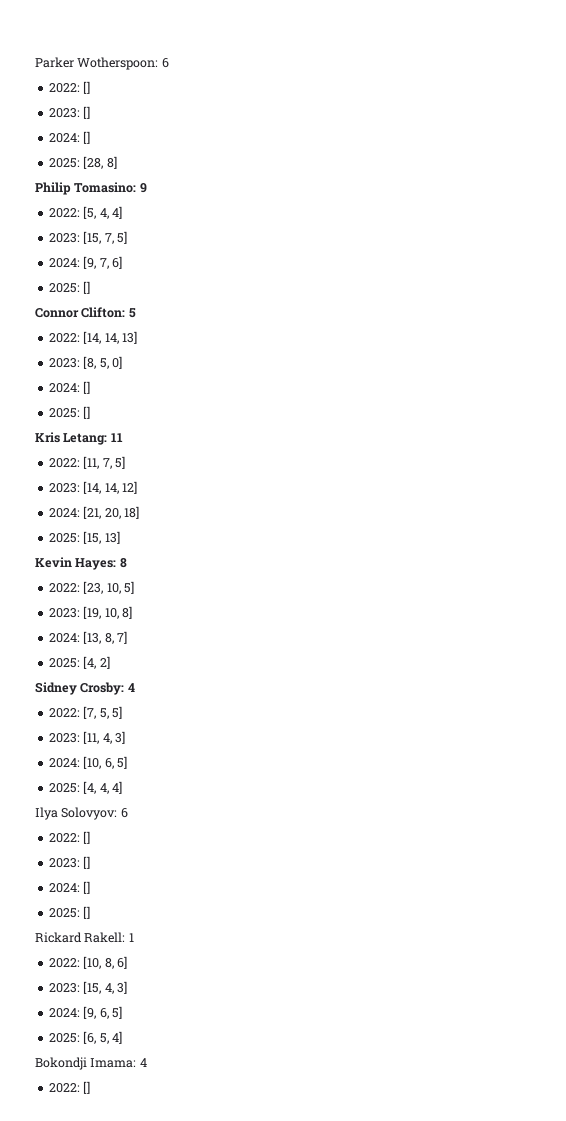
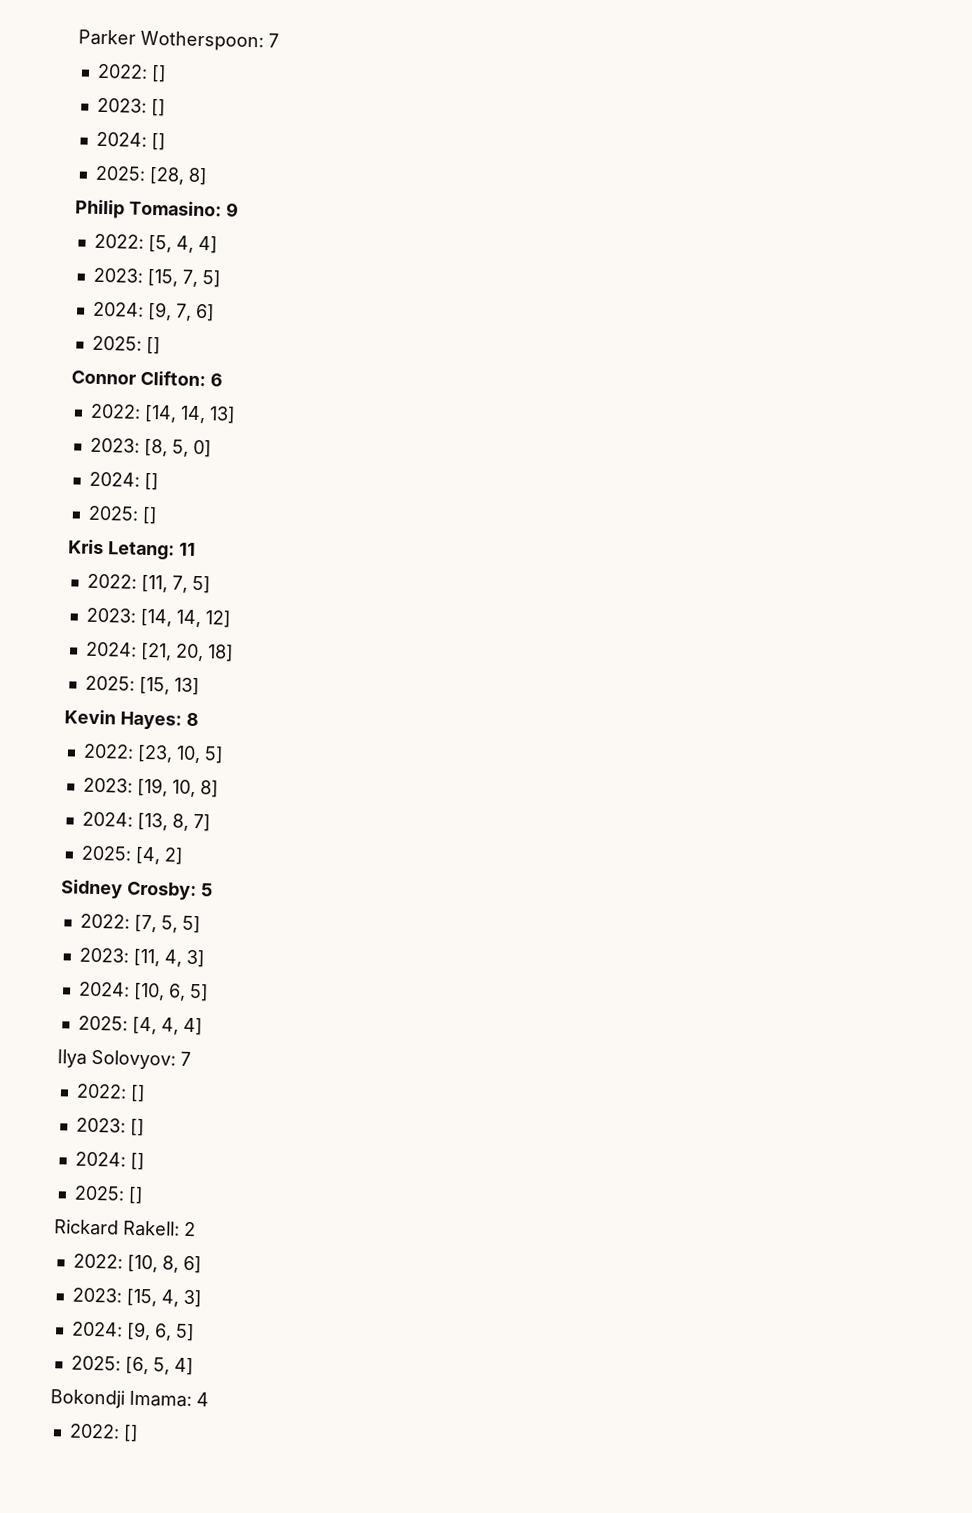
[161,58,169,68] 6 -> [268,33,279,48] 7
[128,308,136,318] 5 -> [210,373,223,387] 6
[127,683,135,692] 4 -> [201,883,213,897] 5
[120,808,128,818] 6 -> [180,1051,191,1066] 7
[128,933,134,942] 1 -> [184,1221,196,1237] 2

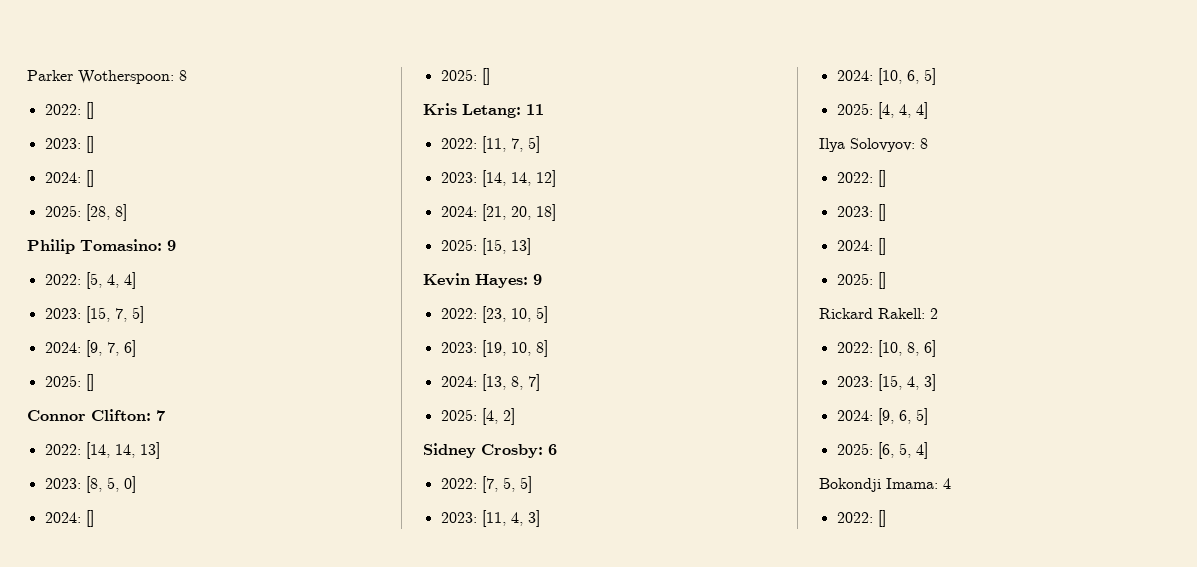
[268,33,279,48] 7 -> [179,70,187,81] 8
[210,373,223,387] 6 -> [156,410,165,421] 7
[186,712,199,727] 8 -> [533,274,542,285] 9
[201,883,213,897] 5 -> [548,444,557,455] 6
[180,1051,191,1066] 7 -> [920,138,928,149] 8

